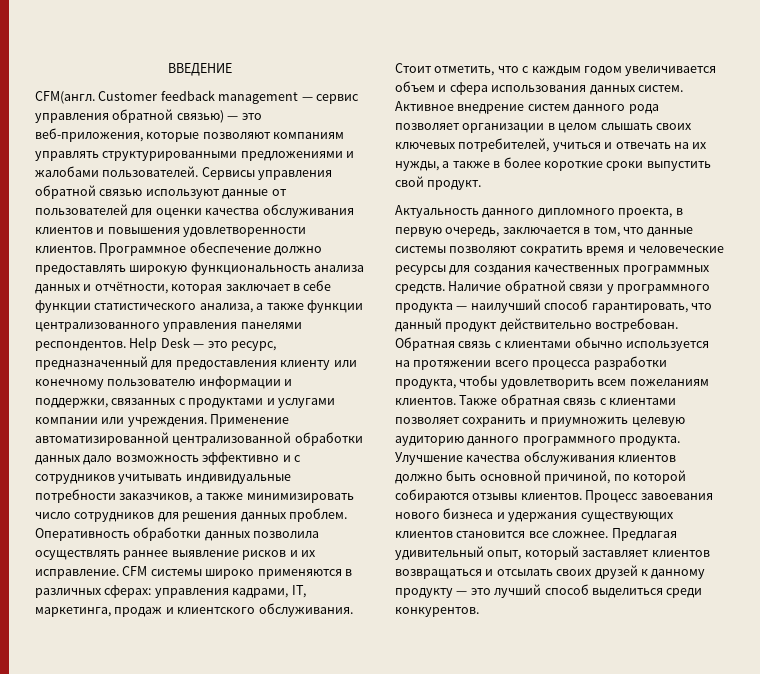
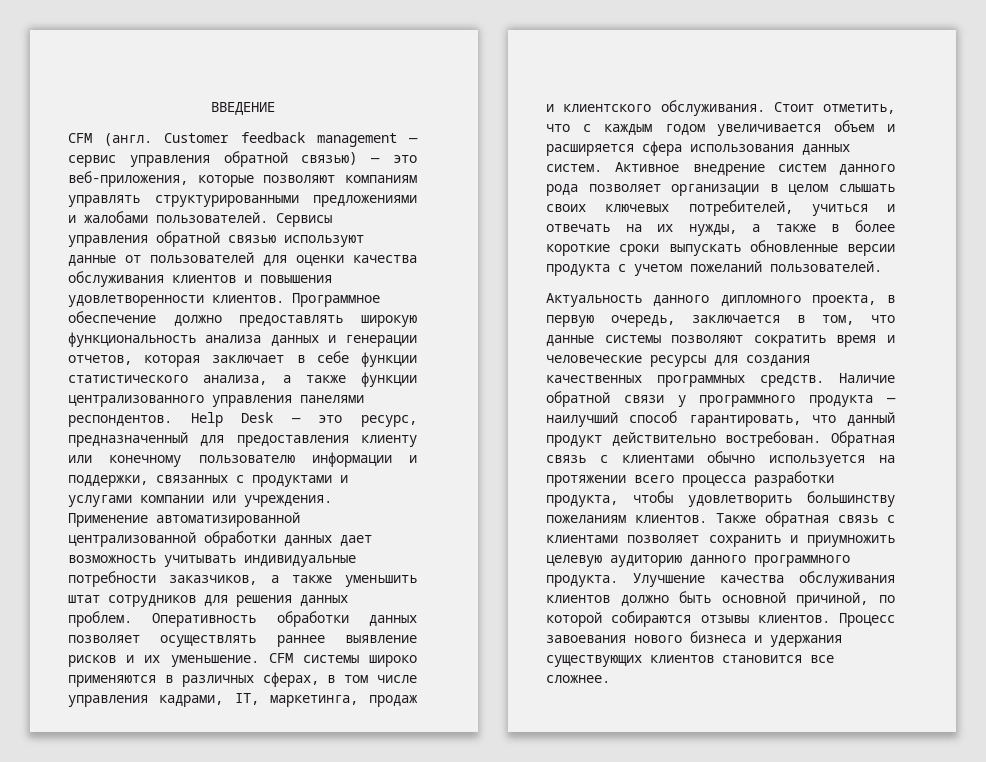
[35,91,95,104] CFM(англ. -> [68,133,153,146] CFM (англ.
[94,281,168,294] отчётноcти, -> [345,335,417,347] [68,355,132,365] генерации отчетов,
[83,452,301,465] [35,474,115,484] дало возможность эффективно и с сотрудников -> [340,535,372,546] [68,555,156,563] дает возможность
[246,493,354,503] [35,512,71,519] минимизировать число -> [345,575,417,587] [68,595,100,603] уменьшить штат
[253,531,320,538] позволила -> [68,635,140,643] позволяет
[35,569,119,579] исправление. -> [170,655,259,667] уменьшение.
[104,585,152,598] сферах: -> [262,672,417,687] сферах, в том числе
(447, 88) none -> [546,144,634,156] расширяется
[646,161,711,171] [395,176,482,190] выпустить свой продукт. -> [668,240,895,256] [546,261,882,276] выпускать обновленные версии продукта с учетом пожеланий пользователей.
[597,379,627,386] всем -> [807,491,895,507] большинству
[611,528,677,541] [395,546,710,560] [395,565,706,579] [395,584,703,598] [395,607,479,617] Предлагая удивительный опыт, который заставляет клиентов возвращаться и отсылать своих друзей к данному продукту — это лучший способ выделиться среди конкурентов. -> (610, 679) none

